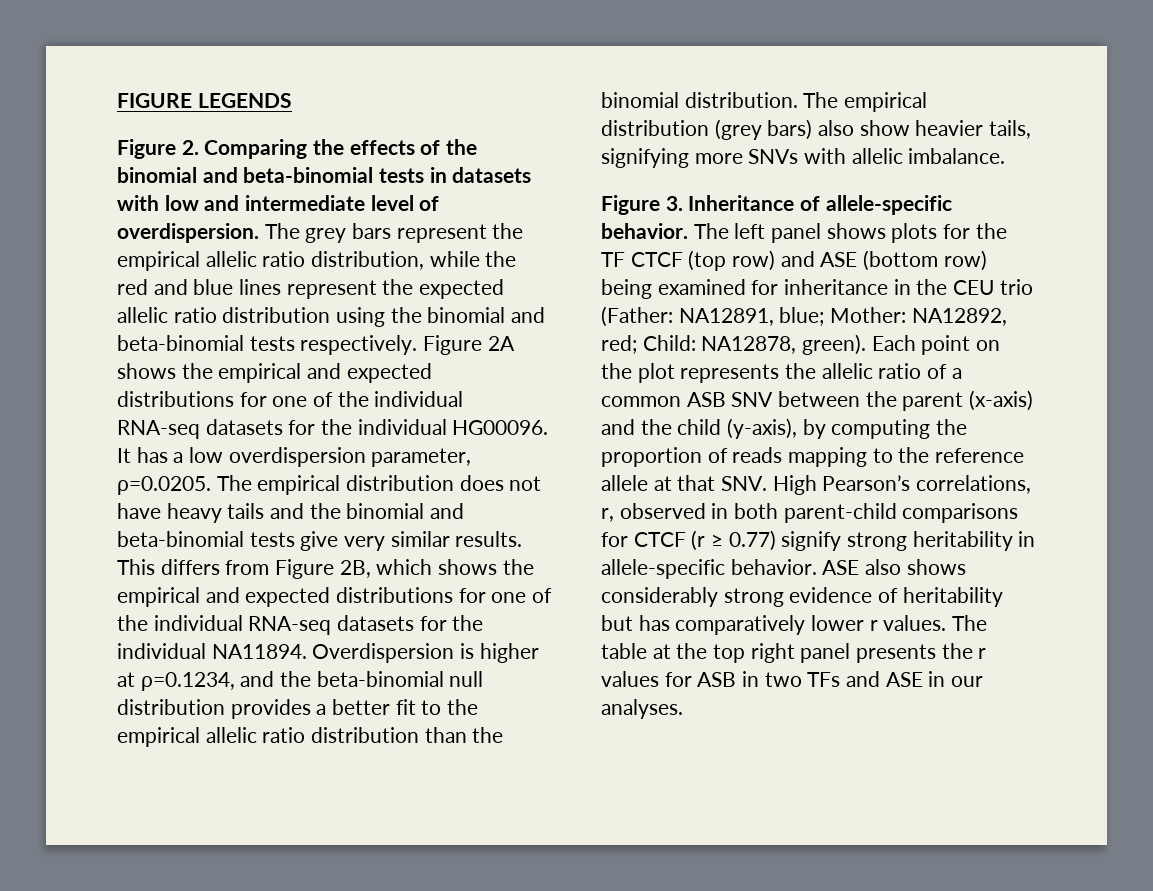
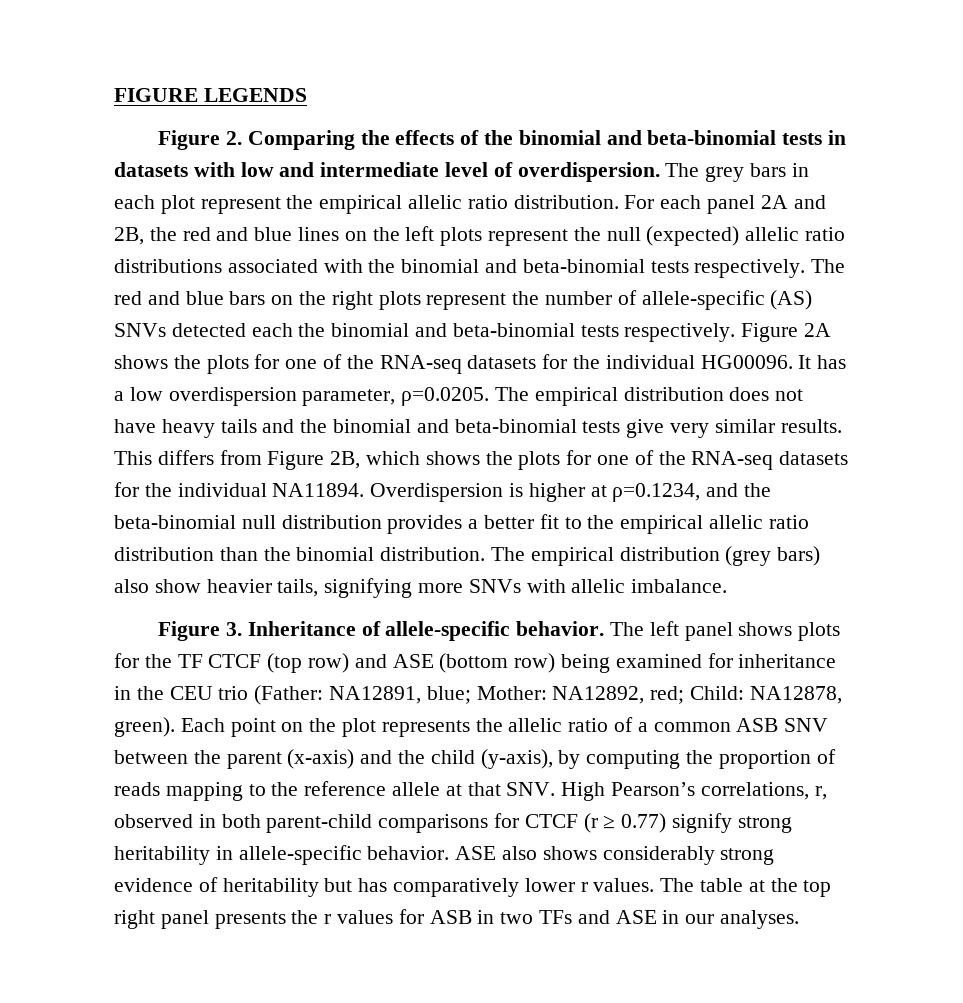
(392, 231) none -> [791,163,809,177] [114,195,195,214] in each plot
[311,251,480,270] distribution, while -> [513,195,826,214] [114,227,144,245] distribution. For each panel 2A and 2B,
[286,279,505,299] [117,307,386,327] represent the expected allelic ratio distribution using -> [344,226,846,246] [114,259,846,278] [114,290,813,310] [114,323,293,337] on the left plots represent the null (expected) allelic ratio distributions associated with the binomial and beta-binomial tests respectively. The red and blue bars on the right plots represent the number of allele-specific (AS) SNVs detected each
[218,363,432,383] [117,391,464,407] empirical and expected distributions for one of the individual -> [206,354,374,374] plots for one of the
[117,587,553,607] [117,615,243,631] empirical and expected distributions for one of the individual -> [518,450,686,470] plots for one of the

